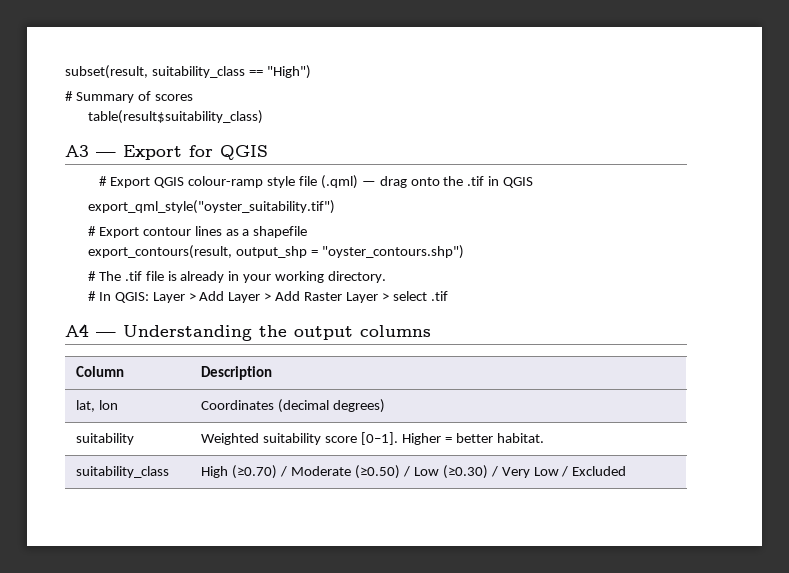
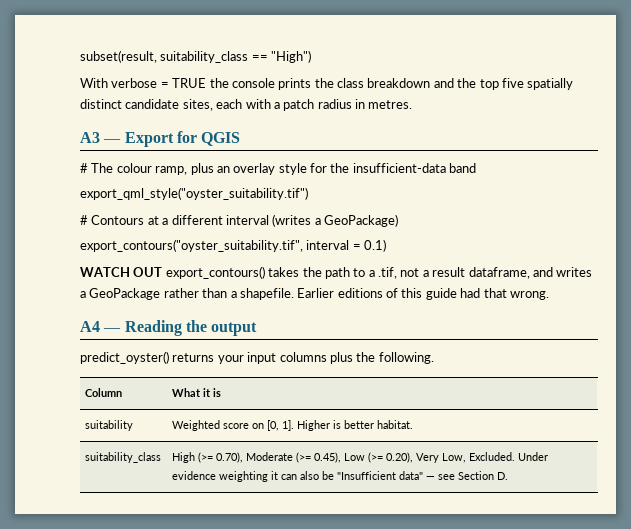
[65,91,193,103] [87,110,263,124] # Summary of scores // table(result$suitability_class) -> [80,78,574,90] [80,99,413,111] With verbose = TRUE the console prints the class breakdown and the top five spatially distinct candidate sites, each with a patch radius in metres.
[110,175,534,189] [87,200,335,214] [87,226,308,238] [87,245,464,259] [87,271,387,283] [87,291,448,303] Export QGIS colour-ramp style file (.qml) — drag onto the .tif in QGIS // export_qml_style("oyster_suitability.tif") // # Export contour lines as a shapefile // export_contours(result, output_shp = "oyster_contours.shp") // # The .tif file is already in your working directory. // # In QGIS: Layer > Add Layer > Add Raster Layer > select .tif -> [91,163,477,175] [80,187,308,200] [80,214,398,227] [80,239,387,252] [80,266,593,279] [80,288,549,300] The colour ramp, plus an overlay style for the insufficient-data band // export_qml_style("oyster_suitability.tif") // # Contours at a different interval (writes a GeoPackage) // export_contours("oyster_suitability.tif", interval = 0.1) // WATCH OUT export_contours() takes the path to a .tif, not a result dataframe, and writes a GeoPackage rather than a shapefile. Earlier editions of this guide had that wrong.
[123,325,252,341] Understanding -> [124,320,182,336] Reading
[360,325,431,337] [76,366,125,377] [201,366,273,380] [76,400,119,412] [201,399,386,413] [76,433,135,445] [201,432,544,445] [76,466,170,478] [201,465,627,479] columns // Column | Description // lat, lon | Coordinates (decimal degrees) // suitability | Weighted suitability score [0–1]. Higher = better habitat. // suitability_class | High (≥0.70) / Moderate (≥0.50) / Low (≥0.30) / Very Low / Excluded -> [80,351,434,364] [85,388,123,397] [172,388,222,397] [85,420,134,431] [172,420,414,431] [85,452,162,463] [172,452,549,463] [172,471,509,482] // predict_oyster() returns your input columns plus the following. // Column | What it is // suitability | Weighted score on [0, 1]. Higher is better habitat. // suitability_class | High (>= 0.70), Moderate (>= 0.45), Low (>= 0.20), Very Low, Excluded. Under evidence weighting it can also be "Insufficient data" — see Section D.

